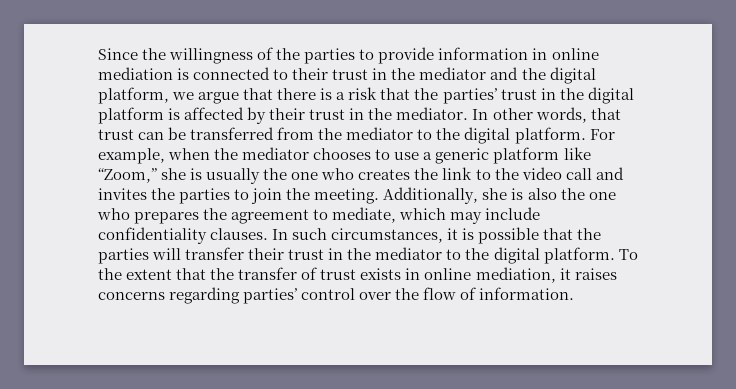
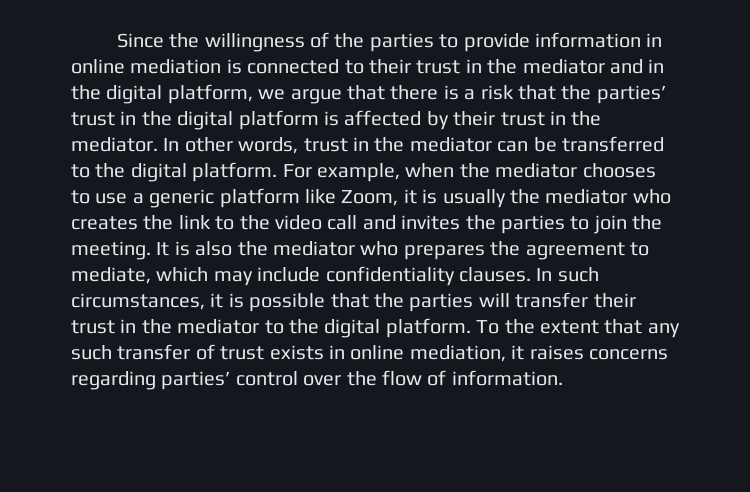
(519, 73) none -> [648,59,665,73] in
[590,108,621,120] [98,127,414,140] that trust can be transferred from the mediator -> [303,136,664,152] trust in the mediator can be transferred
[98,168,187,183] “Zoom,” she -> [341,189,417,206] Zoom, it
[291,172,319,180] one -> [545,189,628,204] mediator
[383,187,508,204] Additionally, she -> [156,242,170,256] It
[588,192,616,200] one -> [273,241,355,256] mediator
[210,268,235,280] the -> [647,323,680,338] [71,345,112,360] any such

